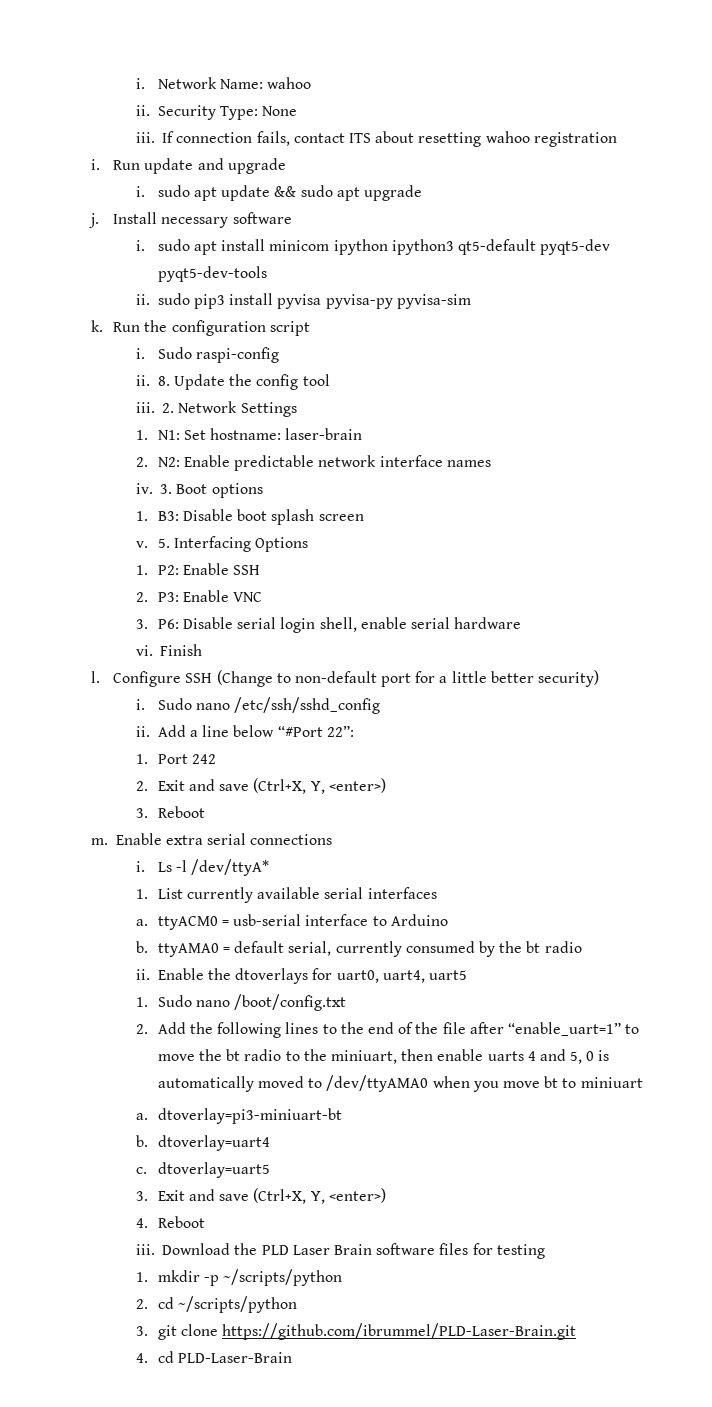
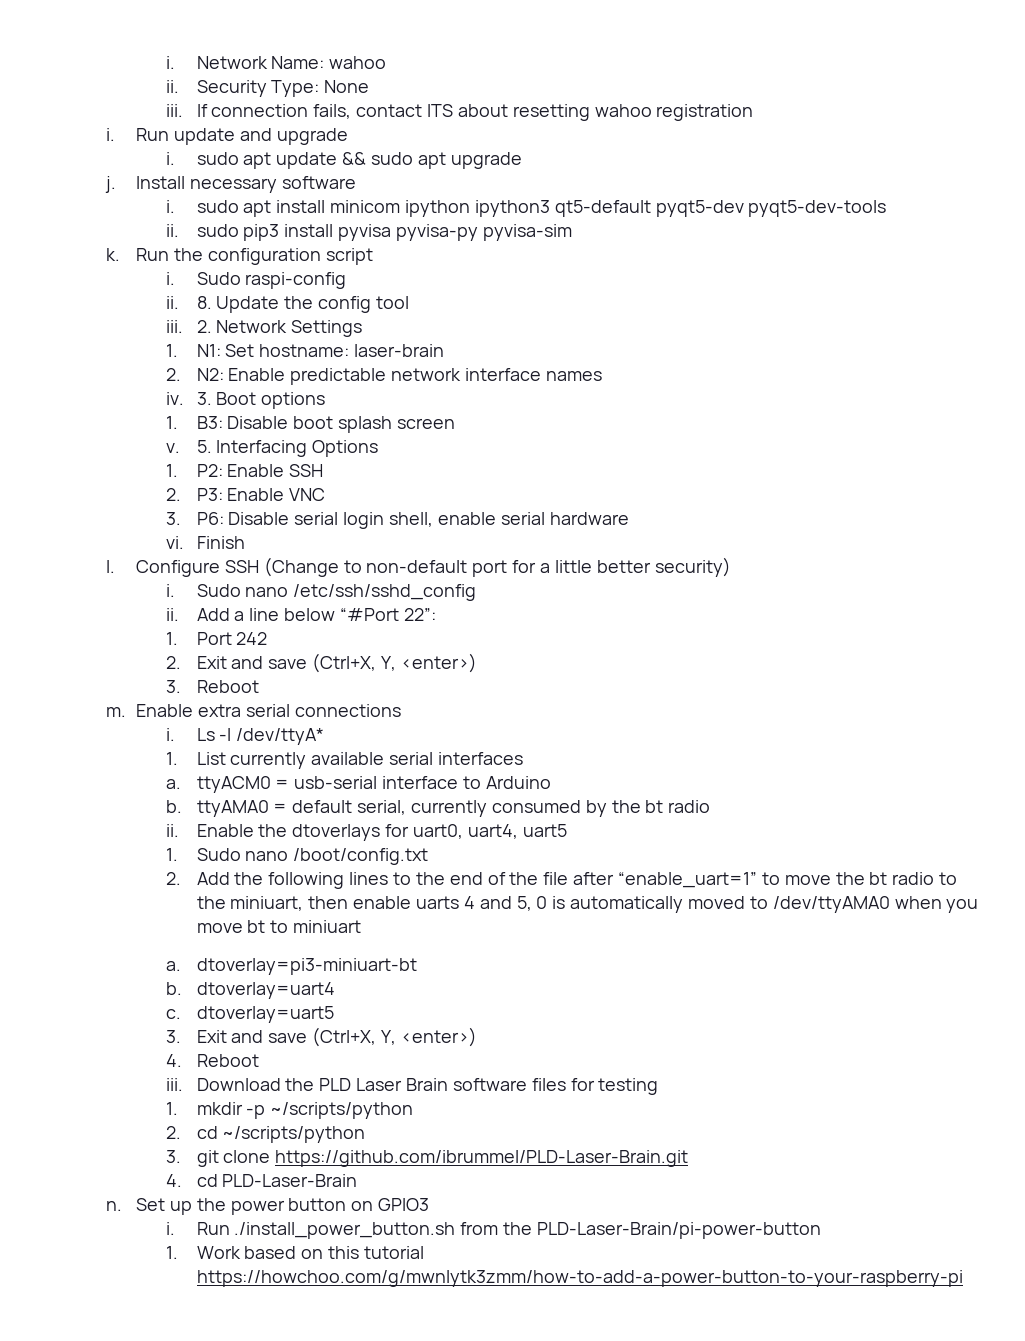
(293, 1357) none -> [105,1198,430,1215] [166,1222,822,1239] [166,1246,425,1259] [196,1270,963,1287] // n. Set up the power button on GPIO3 // i. Run ./install_power_button.sh from the PLD-Laser-Brain/pi-power-button // 1. Work based on this tutorial https://howchoo.com/g/mwnlytk3zmm/how-to-add-a-power-button-to-your-raspberry-pi

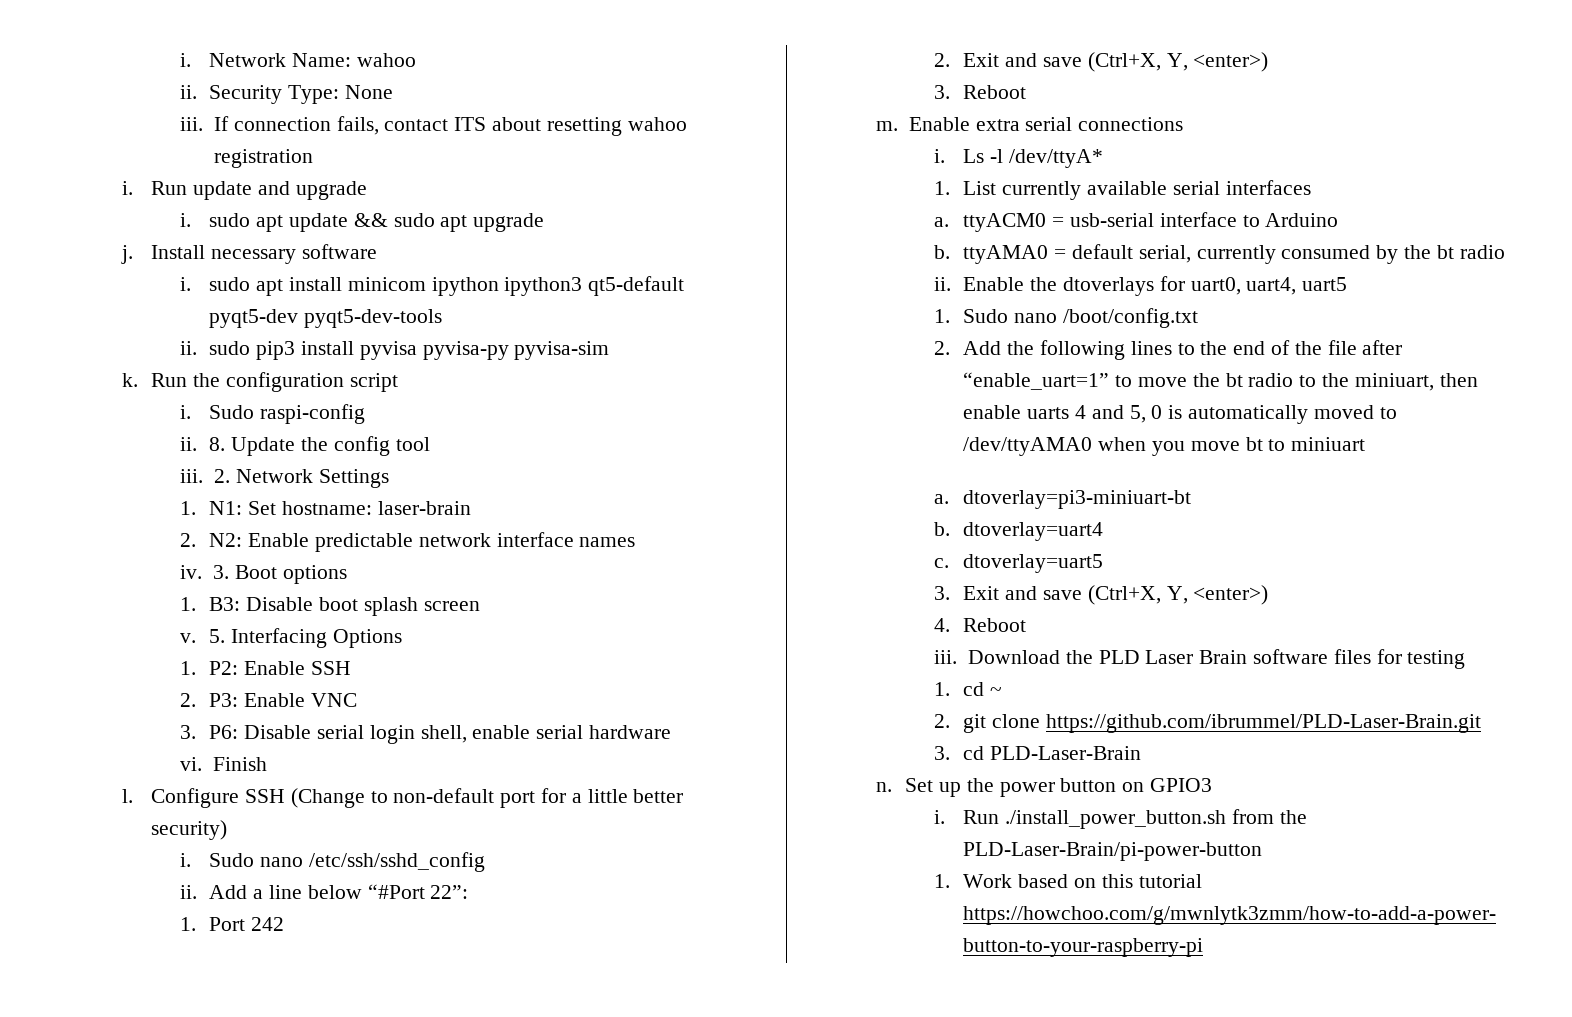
[196,1102,414,1119] [166,1126,366,1143] [166,1150,182,1163] mkdir -p ~/scripts/python // 2. cd ~/scripts/python // 3. -> [963,682,1003,696] [934,714,951,728] cd ~ // 2.
[166,1174,183,1187] 4. -> [934,746,951,760] 3.

